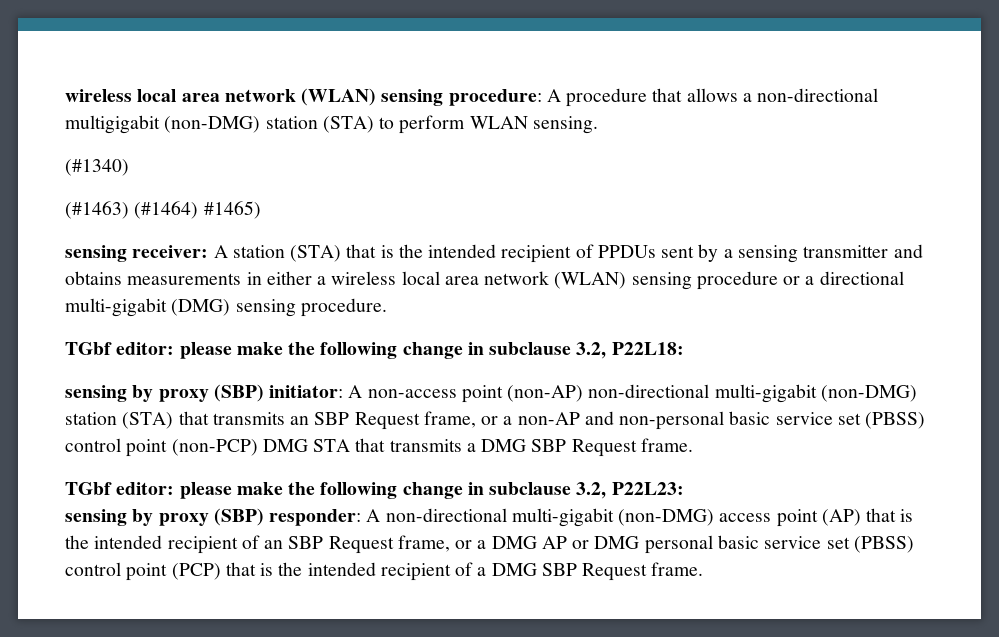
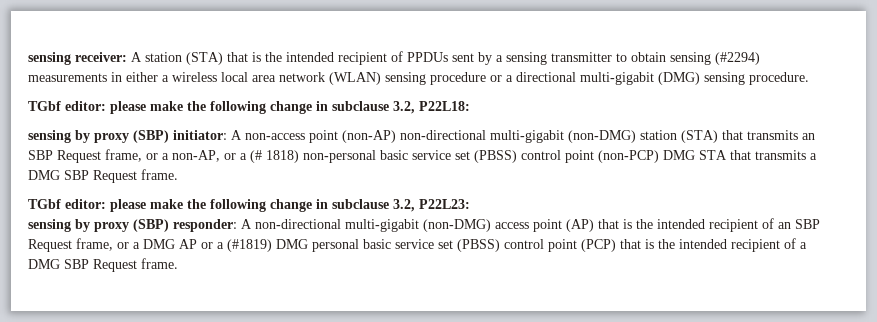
[65,88,879,107] [65,115,598,134] [65,159,129,176] [65,201,261,219] wireless local area network (WLAN) sensing procedure: A procedure that allows a non-directional multigigabit (non-DMG) station (STA) to perform WLAN sensing. // (#1340) // (#1463) (#1464) #1465) // -> (28, 58) none
[893,244,923,258] [65,271,122,285] and obtains -> [616,52,760,65] to obtain sensing (#2294)
[517,411,614,425] non-AP and -> [172,150,299,163] non-AP, or a (# 1818)
(590, 544) none -> [217,239,272,252] a (#1819)

